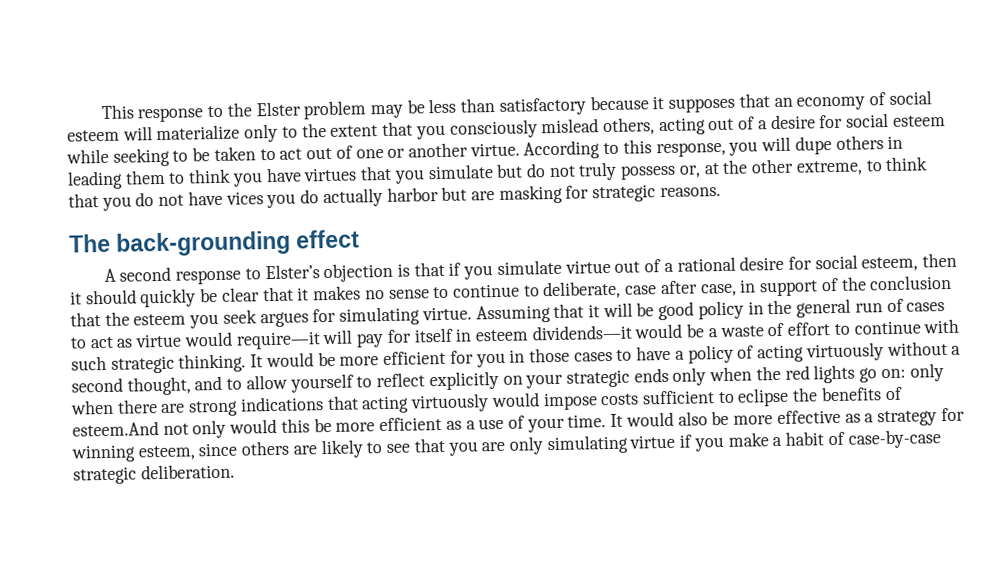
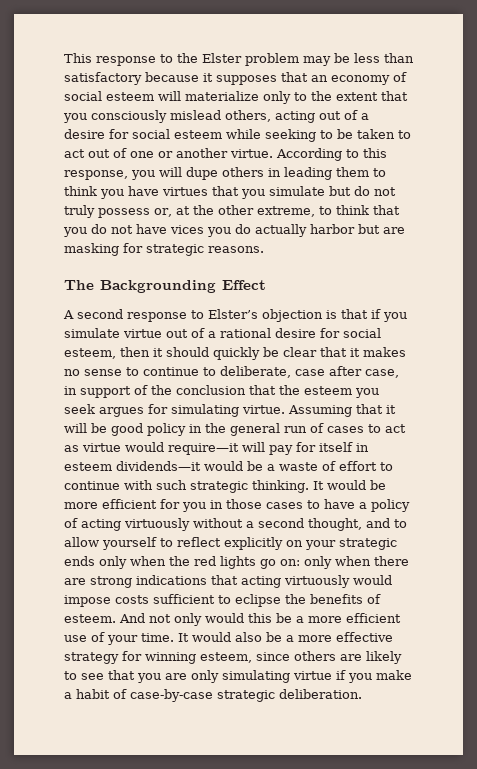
[116,229,361,257] back-grounding effect -> [100,280,266,293] Backgrounding Effect
[72,421,159,437] esteem.And -> [64,613,145,623] esteem. And
[335,416,476,432] more efficient as a -> [296,613,401,623] a more efficient
(730, 418) none -> [286,635,294,642] a
[844,413,875,423] as a -> (393, 637) none

